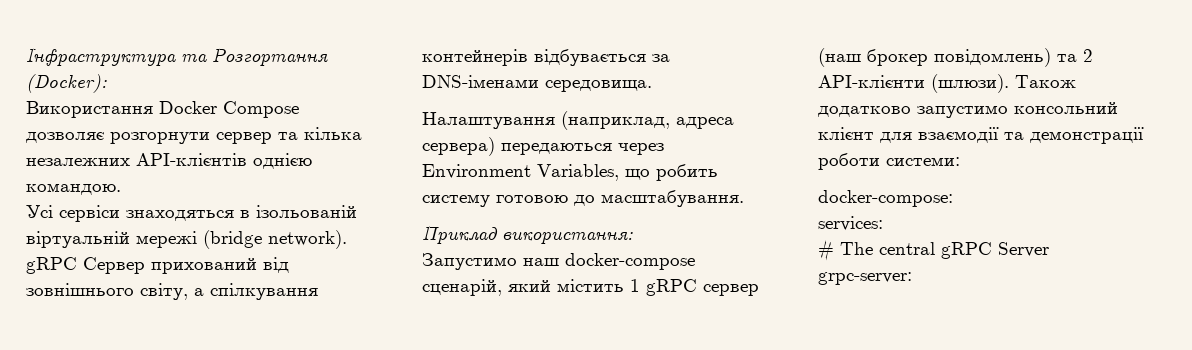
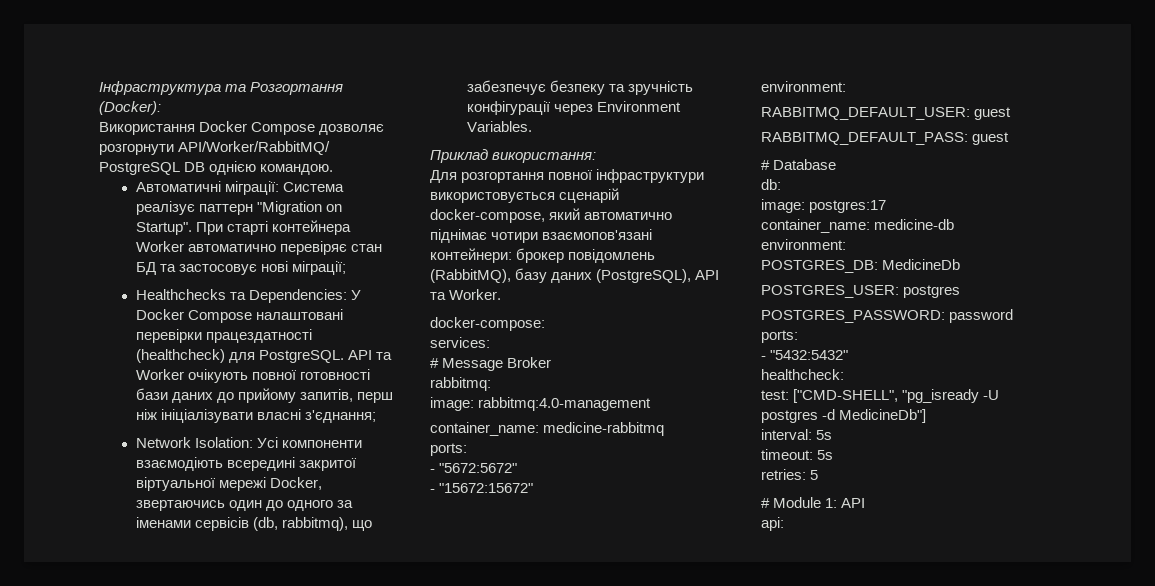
[216,127,362,144] [26,153,312,169] [26,183,121,195] [26,205,357,222] [26,230,347,249] [26,257,289,274] [26,283,318,300] [422,49,670,66] [422,75,652,92] [422,111,734,130] [422,137,664,156] [422,164,718,181] [422,190,744,207] [422,225,633,245] [422,253,695,270] [422,279,759,296] [818,48,1093,67] [818,74,1076,93] [818,102,1118,118] [818,127,1144,144] [818,153,960,170] [818,190,953,207] [818,216,883,231] [818,240,1049,261] [818,272,912,285] сервер та кілька незалежних API-клієнтів однією командою. // Усі сервіси знаходяться в ізольованій віртуальній мережі (bridge network). gRPC Сервер прихований від зовнішнього світу, а спілкування контейнерів відбувається за DNS-іменами середовища. // Налаштування (наприклад, адреса сервера) передаються через Environment Variables, що робить систему готовою до масштабування. // Приклад використання: // Запустимо наш docker-compose сценарій, який містить 1 gRPC сервер (наш брокер повідомлень) та 2 API-клієнти (шлюзи). Також додатково запустимо консольний клієнт для взаємодії та демонстрації роботи системи: // docker-compose: // services: // # The central gRPC Server // grpc-server: -> [178,141,331,155] [99,161,334,175] [135,181,344,195] [135,201,342,215] [135,220,351,235] [135,241,382,255] [135,261,346,275] [135,289,361,303] [135,309,343,323] [135,329,312,343] [135,349,392,363] [135,369,370,383] [135,388,394,403] [135,409,376,423] [135,437,362,448] [135,457,357,471] [135,477,322,491] [135,500,353,511] [135,517,372,531] [466,80,693,95] [466,101,681,115] [466,121,532,132] [430,149,597,163] [430,169,705,183] [430,188,620,203] [430,208,673,223] [430,229,653,243] [430,248,656,263] [430,268,720,283] [430,289,502,300] [430,317,545,331] [430,337,490,348] [430,357,552,371] [430,377,491,391] [430,397,652,411] [430,422,665,436] [430,443,467,456] [430,463,518,473] [430,483,534,493] [761,81,846,92] [761,107,1012,120] [761,132,1010,145] [761,159,837,170] [761,179,781,190] [761,199,887,213] [761,219,955,233] [761,239,846,250] [761,259,961,273] [761,285,961,298] [761,309,1014,323] [761,330,798,343] [761,350,849,360] [761,369,844,380] [761,389,1000,403] [761,409,927,423] [761,429,833,440] [761,449,834,460] [761,469,819,480] [761,497,866,508] [761,517,784,531] API/Worker/RabbitMQ/ PostgreSQL DB однією командою. // Автоматичні міграції: Система реалізує паттерн "Migration on Startup". При старті контейнера Worker автоматично перевіряє стан БД та застосовує нові міграції; // Healthchecks та Dependencies: У Docker Compose налаштовані перевірки працездатності (healthcheck) для PostgreSQL. API та Worker очікують повної готовності бази даних до прийому запитів, перш ніж ініціалізувати власні з'єднання; // Network Isolation: Усі компоненти взаємодіють всередині закритої віртуальної мережі Docker, звертаючись один до одного за іменами сервісів (db, rabbitmq), що забезпечує безпеку та зручність конфігурації через Environment Variables. // Приклад використання: // Для розгортання повної інфраструктури використовується сценарій docker-compose, який автоматично піднімає чотири взаємопов'язані контейнери: брокер повідомлень (RabbitMQ), базу даних (PostgreSQL), API та Worker. // docker-compose: // services: // # Message Broker // rabbitmq: // image: rabbitmq:4.0-management // container_name: medicine-rabbitmq // ports: // - "5672:5672" // - "15672:15672" // environment: // RABBITMQ_DEFAULT_USER: guest // RABBITMQ_DEFAULT_PASS: guest // # Database // db: // image: postgres:17 // container_name: medicine-db // environment: // POSTGRES_DB: MedicineDb // POSTGRES_USER: postgres // POSTGRES_PASSWORD: password // ports: // - "5432:5432" // healthcheck: // test: ["CMD-SHELL", "pg_isready -U postgres -d MedicineDb"] // interval: 5s // timeout: 5s // retries: 5 // # Module 1: API // api:

